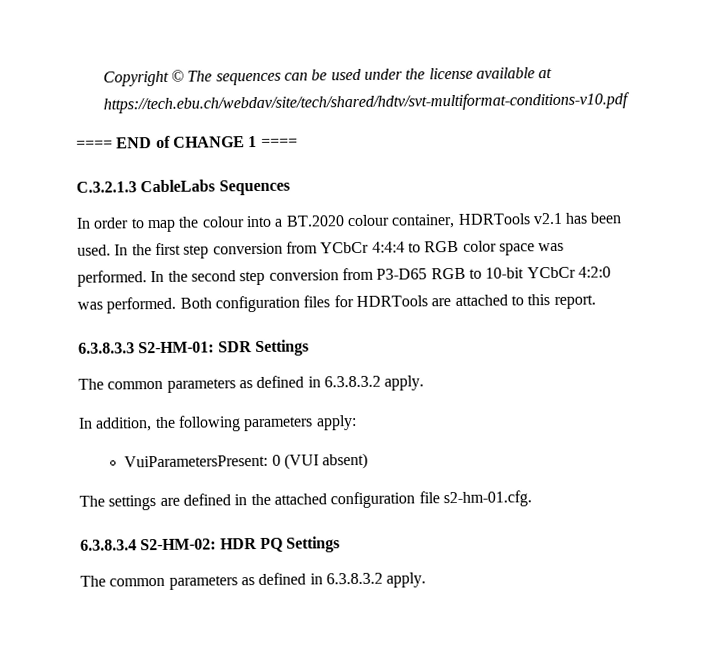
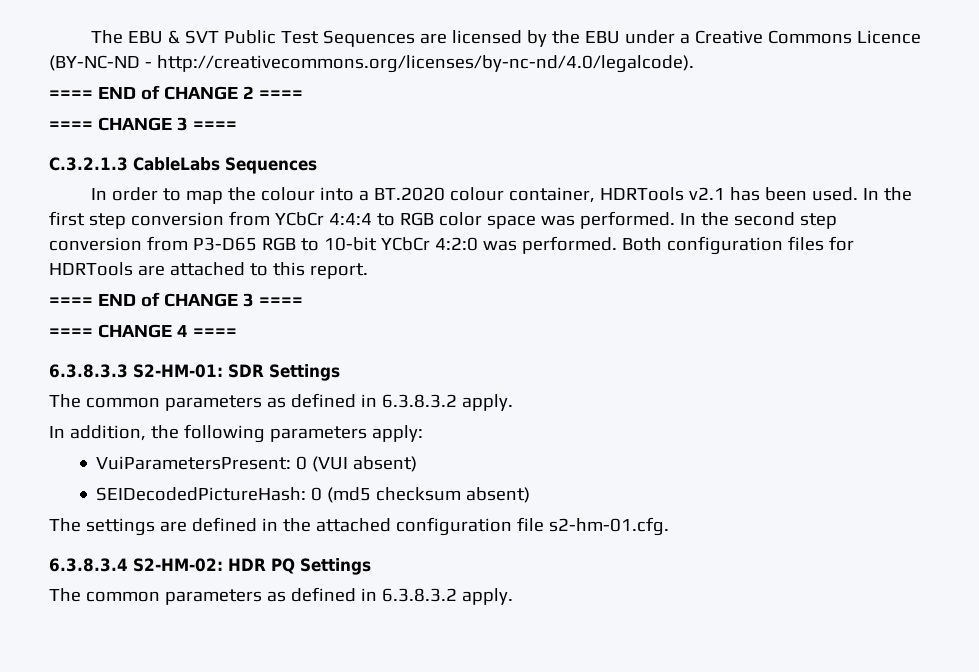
[102,67,553,87] [102,92,630,114] [76,135,258,149] Copyright © The sequences can be used under the license available at https://tech.ebu.ch/webdav/site/tech/shared/hdtv/svt-multiformat-conditions-v10.pdf // ==== END of CHANGE 1 -> [91,30,922,47] [49,55,694,73] [49,85,303,100] [49,117,188,131] The EBU & SVT Public Test Sequences are licensed by the EBU under a Creative Commons Licence (BY-NC-ND - http://creativecommons.org/licenses/by-nc-nd/4.0/legalcode). // ==== END of CHANGE 2 ==== // ==== CHANGE 3
(596, 301) none -> [49,292,303,307] [49,324,237,338] // ==== END of CHANGE 3 ==== // ==== CHANGE 4 ====
(369, 461) none -> [96,487,531,503] // SEIDecodedPictureHash: 0 (md5 checksum absent)

